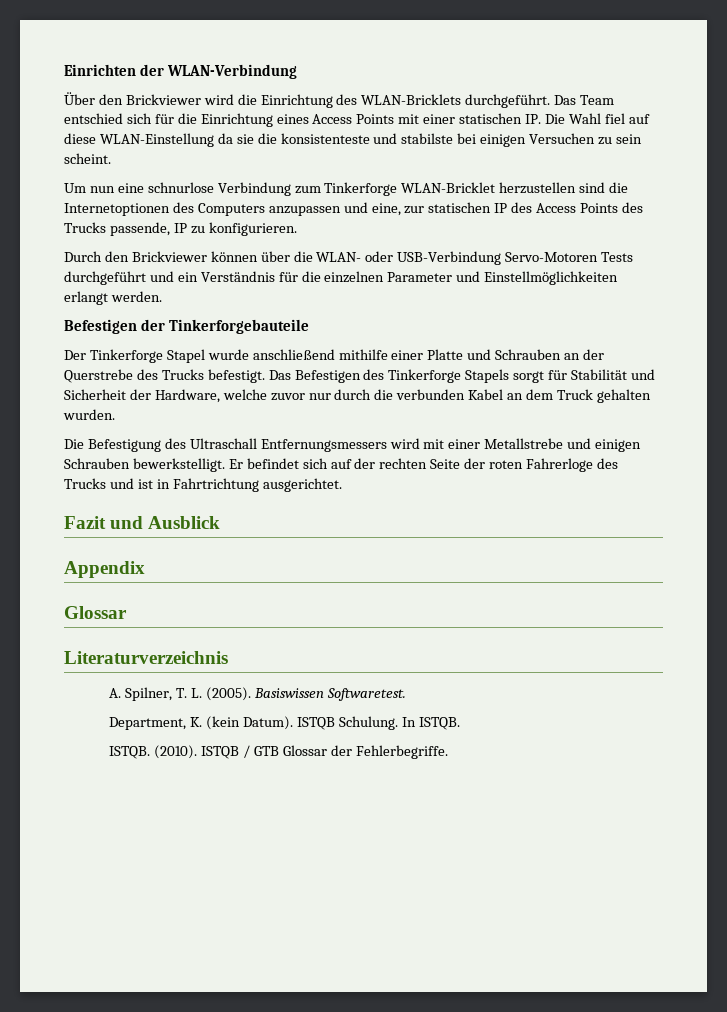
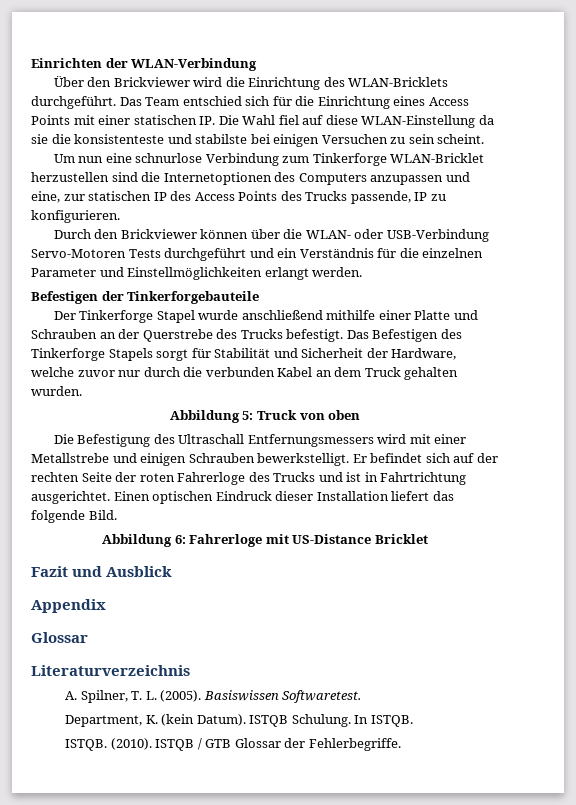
(115, 414) none -> [169,410,361,423] // Abbildung 5: Truck von oben
(342, 485) none -> [113,491,454,504] [31,510,117,523] [102,534,428,547] Einen optischen Eindruck dieser Installation liefert das folgende Bild. // Abbildung 6: Fahrerloge mit US-Distance Bricklet

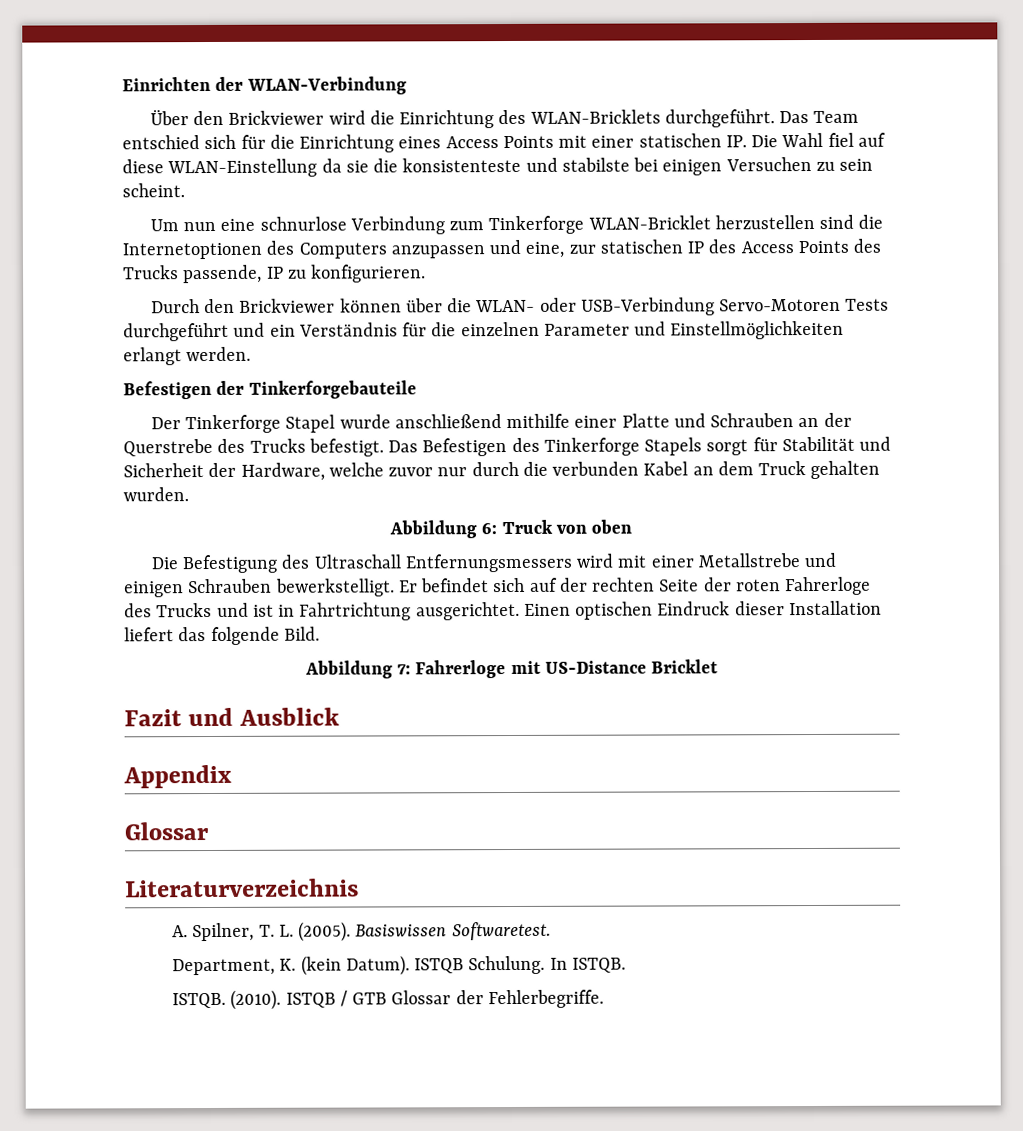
[242,411,254,420] 5: -> [481,523,498,535] 6:
[174,535,186,544] 6: -> [397,664,412,675] 7:

